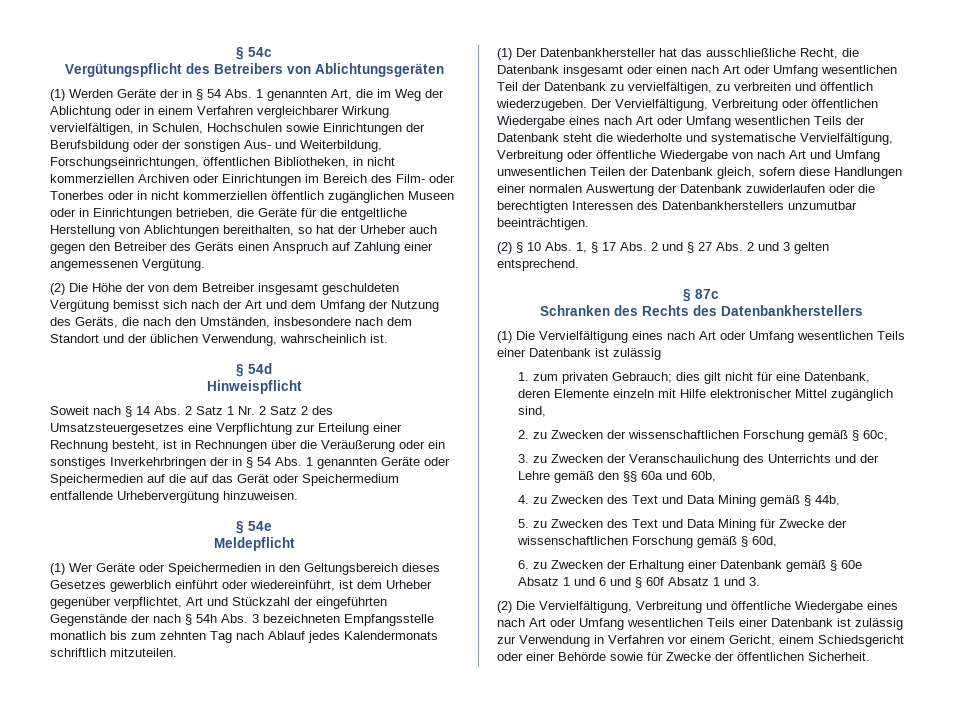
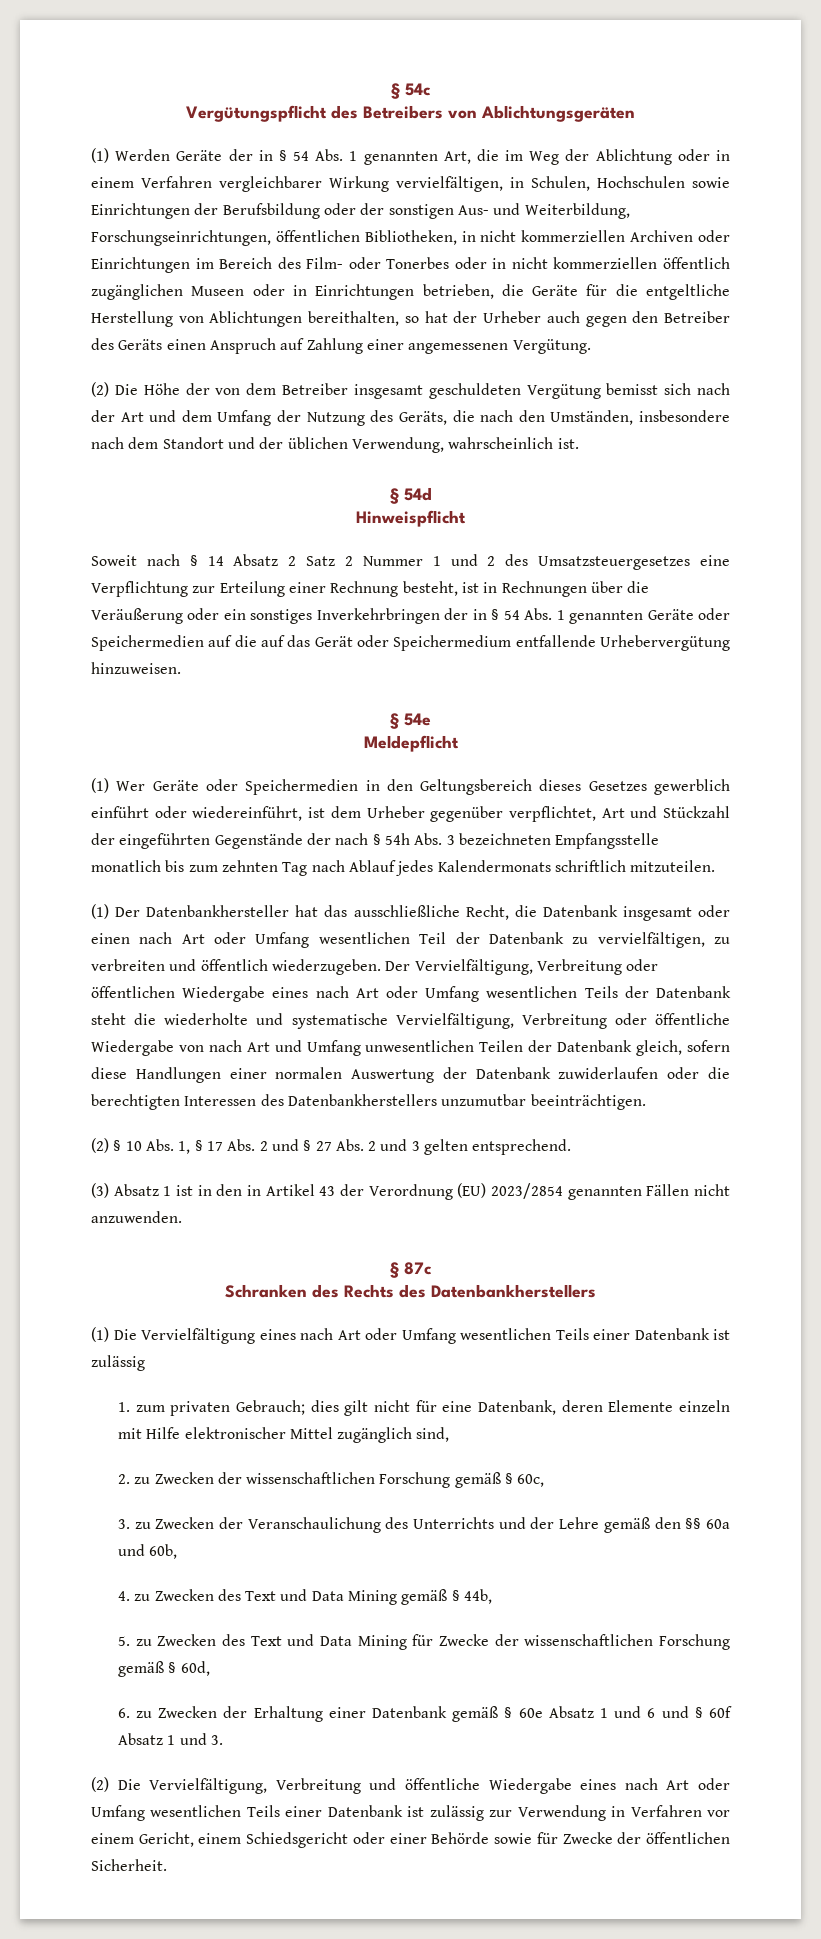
[154,406,297,415] Abs. 2 Satz 1 Nr. 2 Satz -> [233,554,478,566] Absatz 2 Satz 2 Nummer 1 und
(579, 265) none -> [91,1183,730,1200] [91,1211,182,1223] // (3) Absatz 1 ist in den in Artikel 43 der Verordnung (EU) 2023/2854 genannten Fällen nicht anzuwenden.

